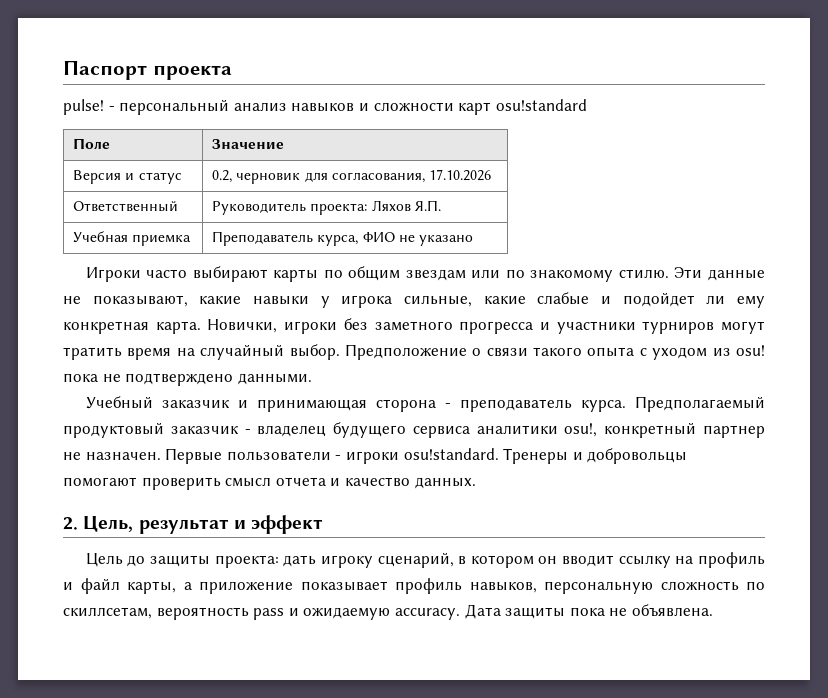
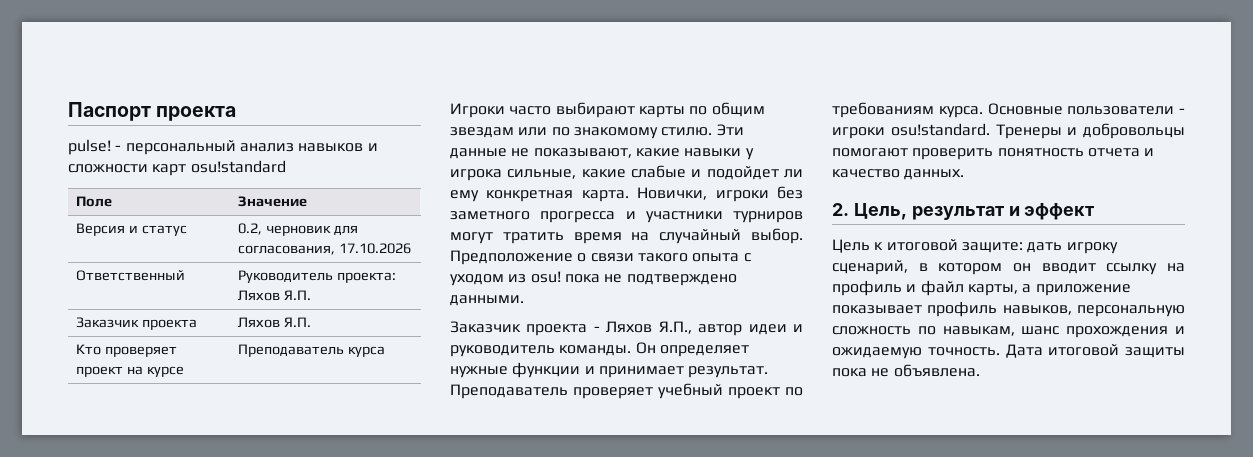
[73,231,192,246] [212,231,473,246] Учебная приемка | Преподаватель курса, ФИО не указано -> [75,317,197,330] [237,317,311,328] [75,344,177,357] [75,366,184,377] [237,344,385,357] Заказчик проекта | Ляхов Я.П. // Кто проверяет проект на курсе | Преподаватель курса
[85,396,765,412] [63,422,765,438] [63,448,223,464] Учебный заказчик и принимающая сторона - преподаватель курса. Предполагаемый продуктовый заказчик - владелец будущего сервиса аналитики osu!, конкретный партнер не назначен. Первые -> [450,321,803,336] [450,342,749,357] [450,362,769,378] [450,383,803,399] [832,102,1063,118] Заказчик проекта - Ляхов Я.П., автор идеи и руководитель команды. Он определяет нужные функции и принимает результат. Преподаватель проверяет учебный проект по требованиям курса. Основные
[225,477,272,487] смысл -> [997,148,1084,157] понятность
[127,555,279,568] до защиты проекта: -> [874,239,1023,253] к итоговой защите:
[63,604,501,620] скиллсетам, вероятность pass и ожидаемую accuracy. Дата -> [942,326,1185,338] [832,344,1120,359] навыкам, шанс прохождения и ожидаемую точность. Дата итоговой

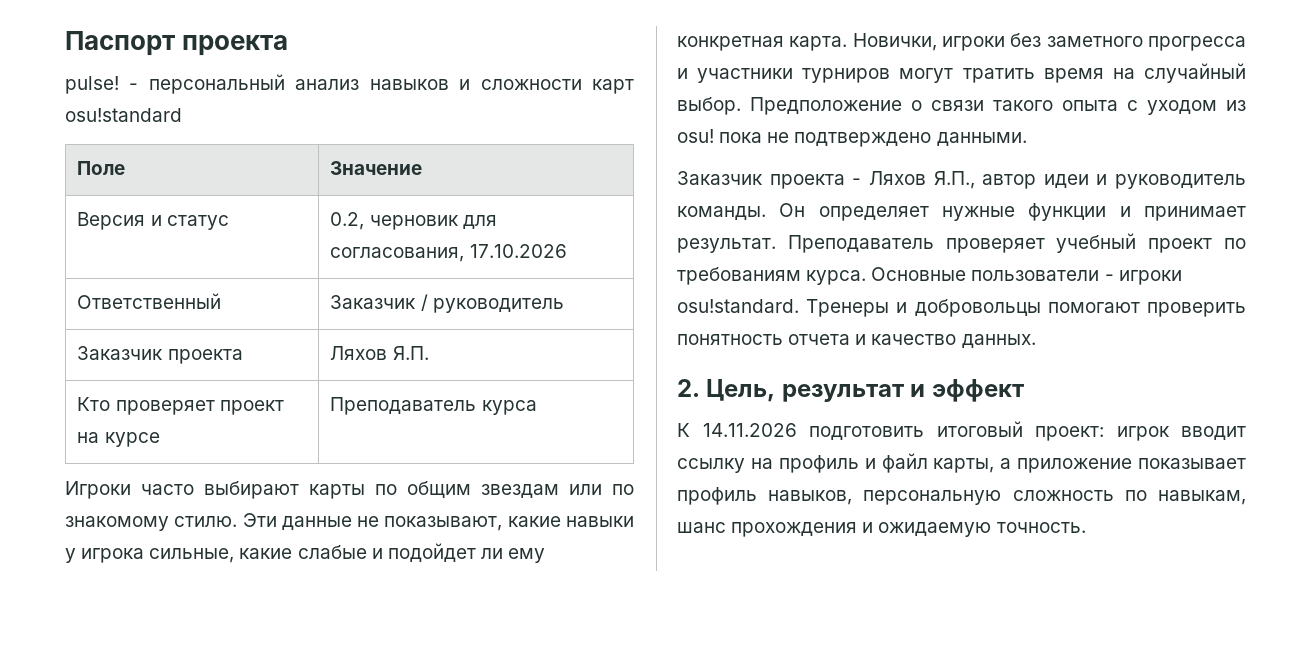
[237,270,396,283] [237,290,311,301] Руководитель проекта: Ляхов Я.П. -> [330,294,564,313] Заказчик / руководитель
[832,239,1118,254] [832,260,1031,275] Цель к итоговой защите: дать игроку сценарий, в котором он -> [677,421,1170,441] К 14.11.2026 подготовить итоговый проект: игрок
[1005,344,1185,358] [832,364,980,377] Дата итоговой защиты пока не объявлена. -> (1086, 527) none

